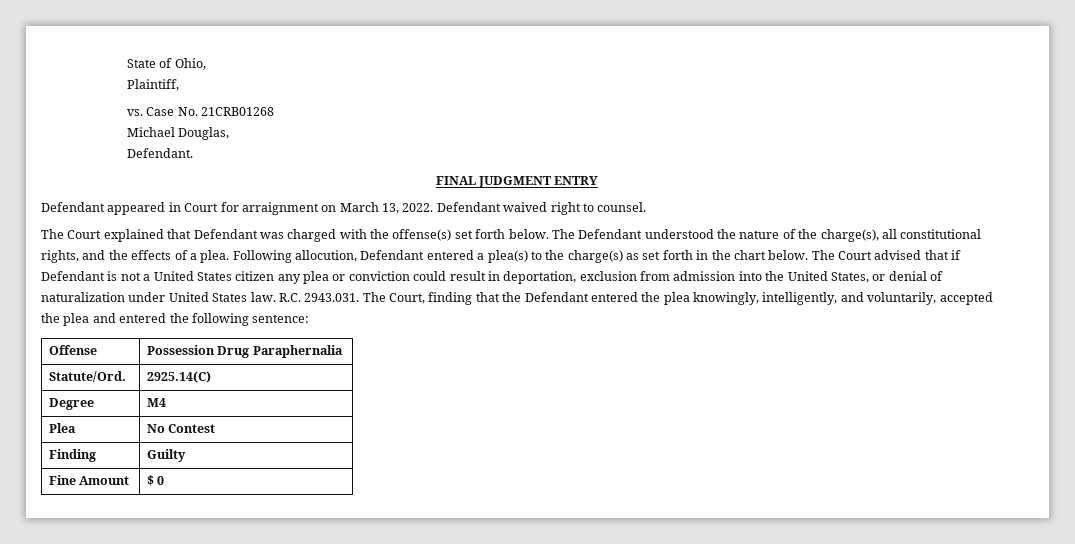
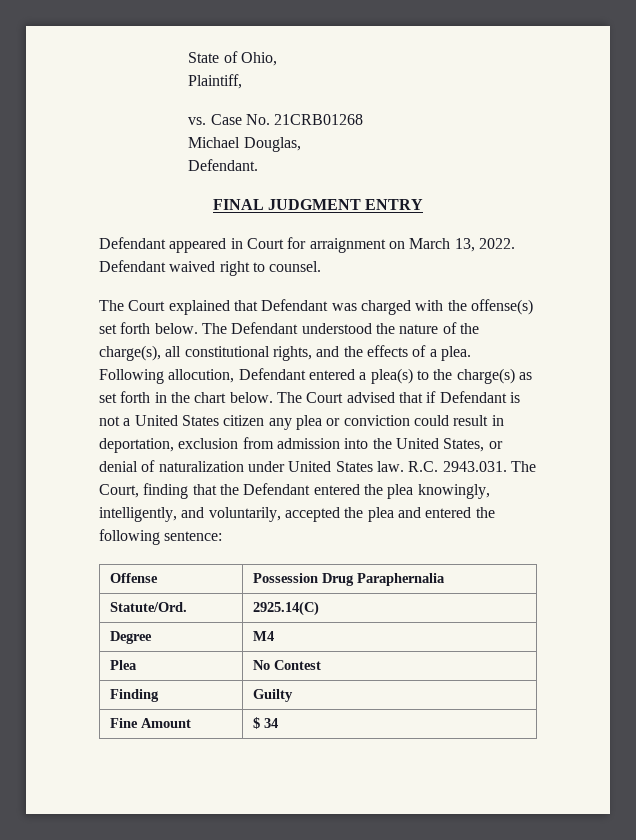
[157,476,165,485] 0 -> [264,718,279,728] 34

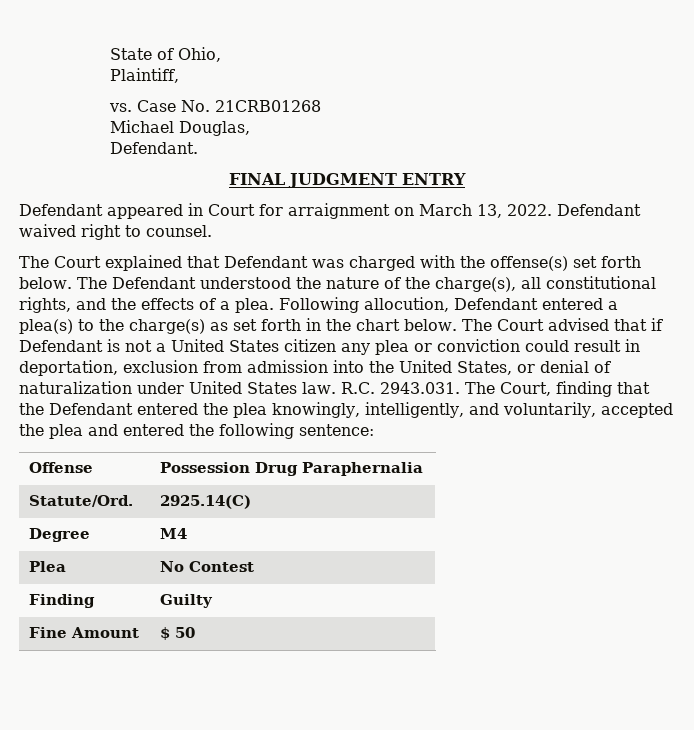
[264,718,279,728] 34 -> [175,627,196,638] 50

